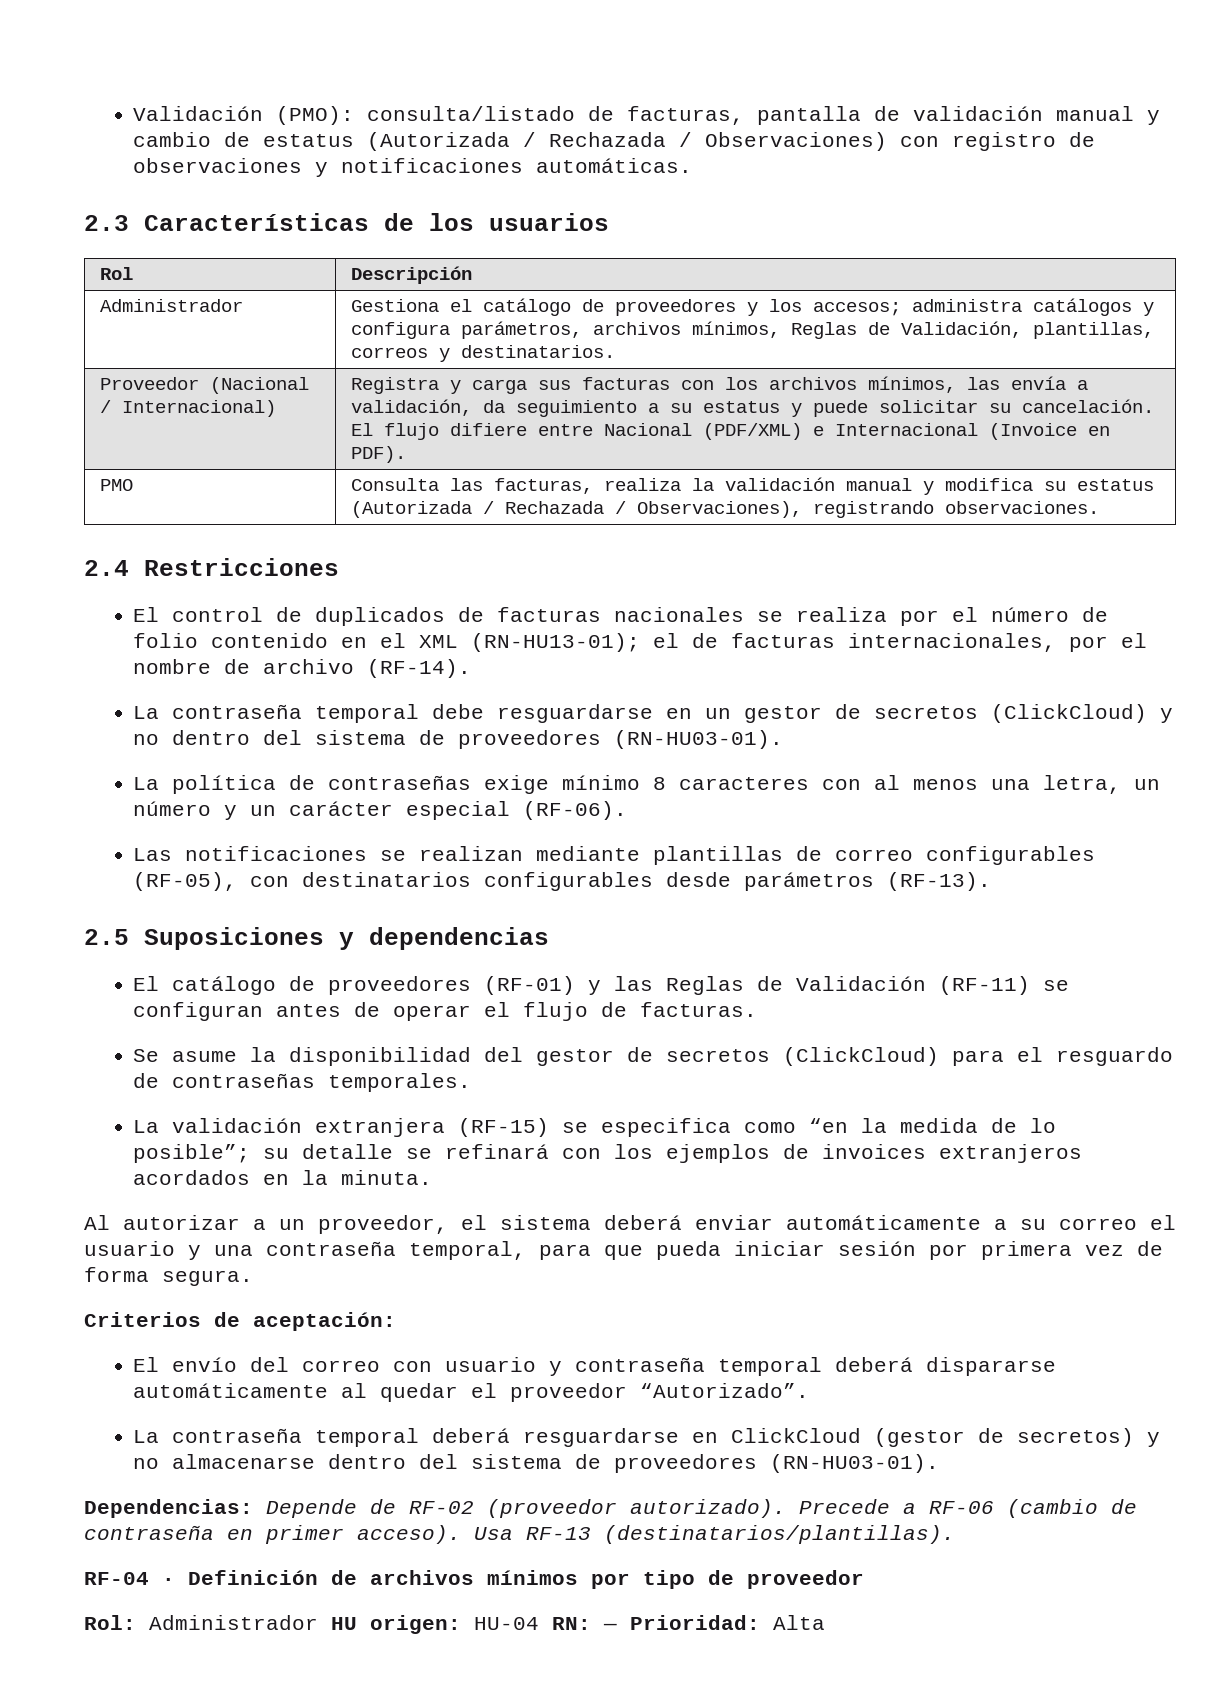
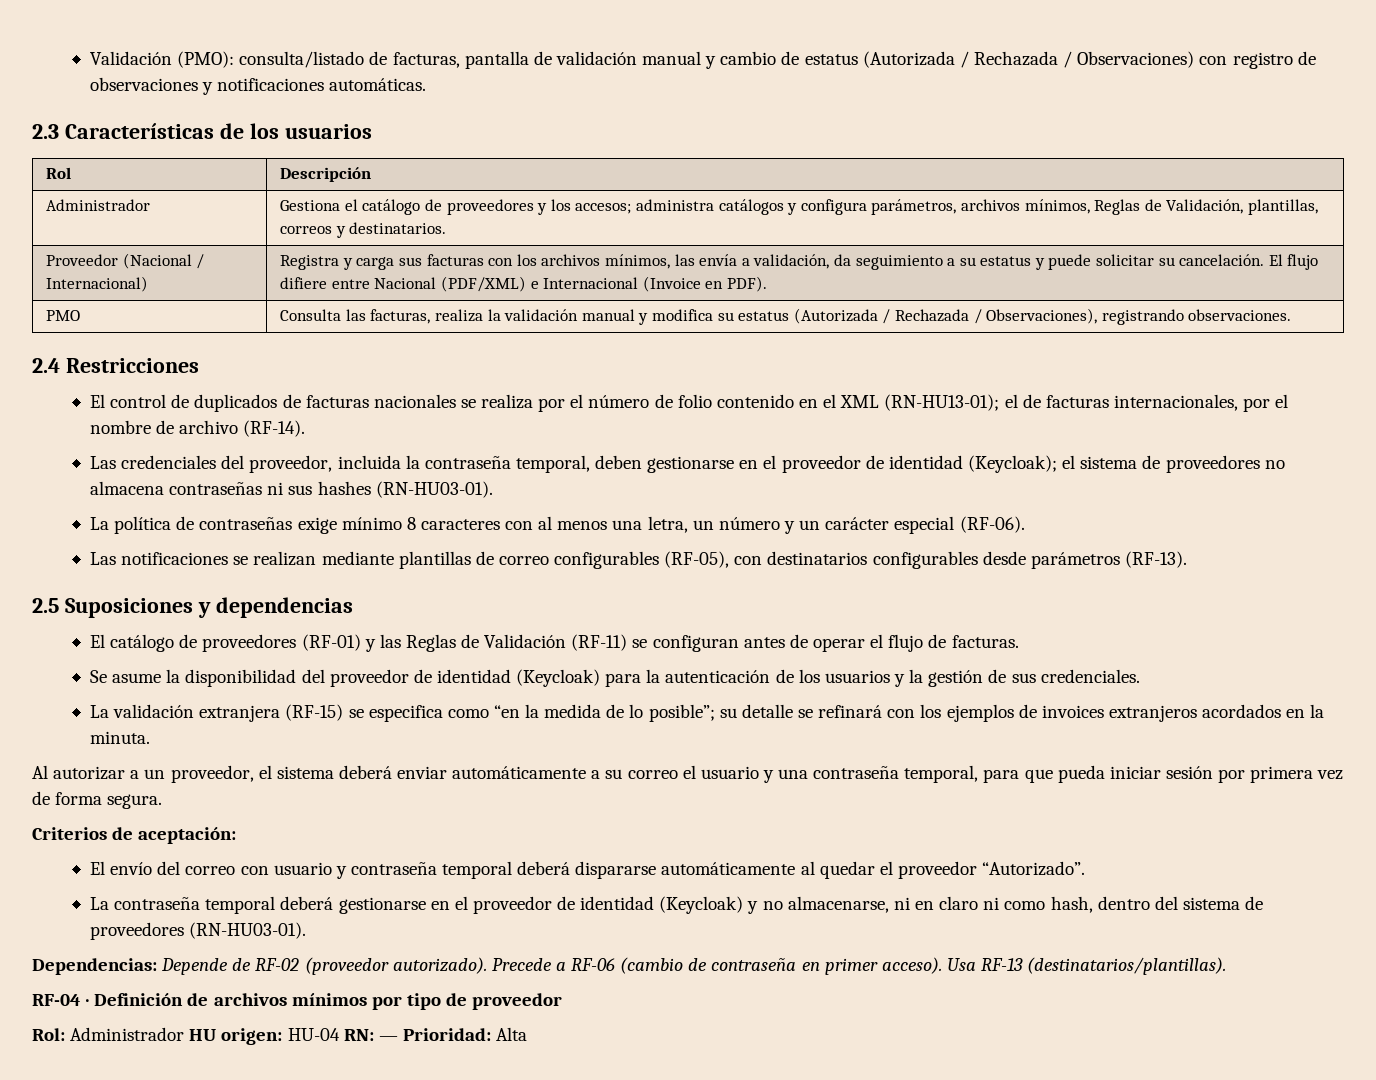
[133,704,1174,723] [133,730,602,749] La contraseña temporal debe resguardarse en un gestor de secretos (ClickCloud) y no dentro del sistema de proveedores -> [90,455,1285,473] [90,481,371,495] Las credenciales del proveedor, incluida la contraseña temporal, deben gestionarse en el proveedor de identidad (Keycloak); el sistema de proveedores no almacena contraseñas ni sus hashes
[536,1047,1174,1066] [133,1073,472,1092] gestor de secretos (ClickCloud) para el resguardo de contraseñas temporales. -> [329,669,1140,687] proveedor de identidad (Keycloak) para la autenticación de los usuarios y la gestión de sus credenciales.
[523,1428,1161,1447] [133,1454,316,1469] resguardarse en ClickCloud (gestor de secretos) y no almacenarse -> [338,896,1093,914] gestionarse en el proveedor de identidad (Keycloak) y no almacenarse, ni en claro ni como hash,

